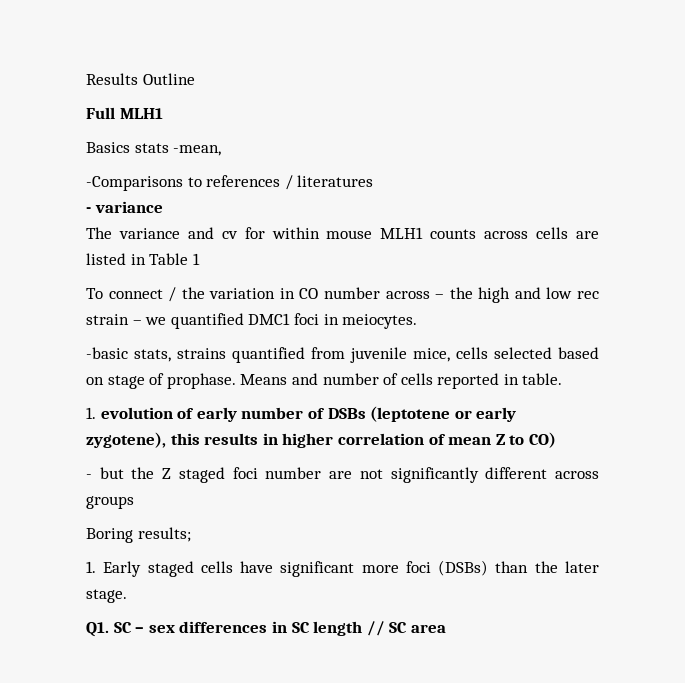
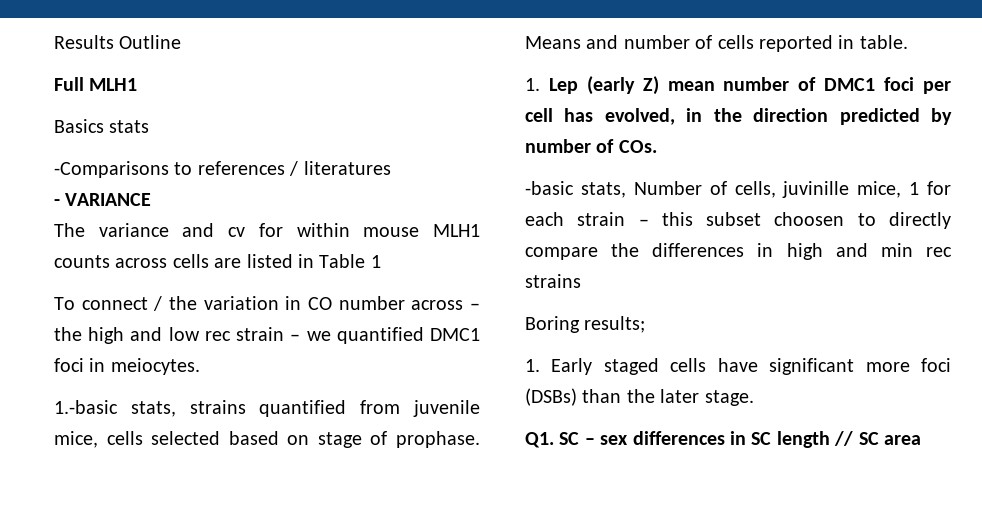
[173,145,222,156] -mean, -> (150, 126) none
[94,201,163,213] variance -> [65,193,152,206] VARIANCE
[86,347,128,359] -basic -> [54,400,118,414] 1.-basic
[100,406,517,422] [86,432,556,448] [86,467,599,483] [86,496,134,509] evolution of early number of DSBs (leptotene or early zygotene), this results in higher correlation of mean Z to CO) // - but the Z staged foci number are not significantly different across groups -> [548,76,952,95] [525,108,952,125] [525,139,657,153] [525,181,951,198] [525,212,951,229] [525,243,952,260] [525,274,581,288] Lep (early Z) mean number of DMC1 foci per cell has evolved, in the direction predicted by number of COs. // -basic stats, Number of cells, juvinille mice, 1 for each strain – this subset choosen to directly compare the differences in high and min rec strains

